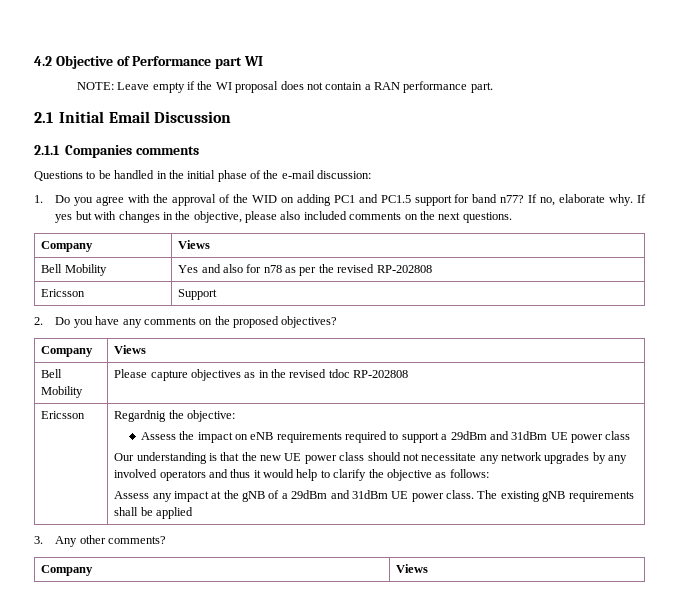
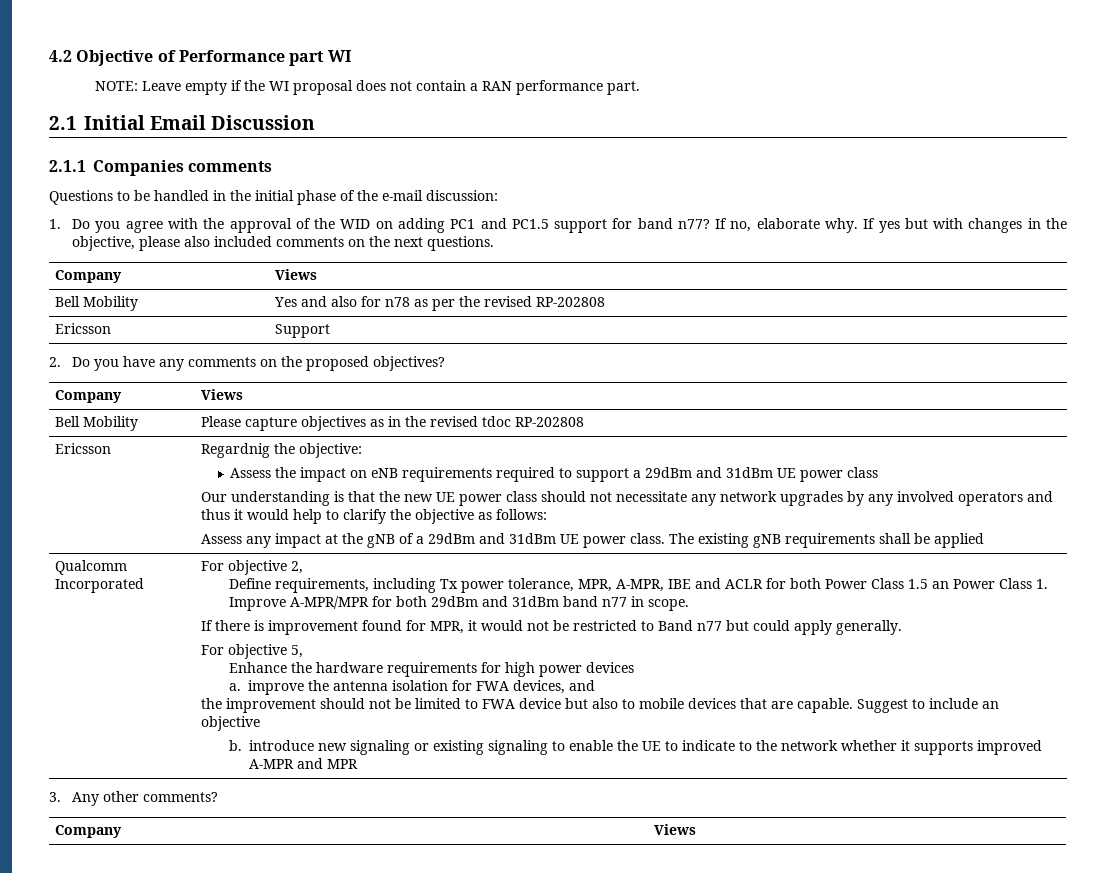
(193, 513) none -> [55,560,128,575] [55,578,145,593] [201,560,304,575] [228,578,1048,593] [228,596,689,611] [201,620,903,635] [201,644,304,659] [228,662,634,677] [228,680,595,695] [201,698,1000,713] [201,716,261,731] [228,740,1042,755] [248,758,358,769] // Qualcomm Incorporated | For objective 2, // Define requirements, including Tx power tolerance, MPR, A-MPR, IBE and ACLR for both Power Class 1.5 an Power Class 1. Improve A-MPR/MPR for both 29dBm and 31dBm band n77 in scope. // If there is improvement found for MPR, it would not be restricted to Band n77 but could apply generally. // For objective 5, // Enhance the hardware requirements for high power devices // a. improve the antenna isolation for FWA devices, and // the improvement should not be limited to FWA device but also to mobile devices that are capable. Suggest to include an objective // b. introduce new signaling or existing signaling to enable the UE to indicate to the network whether it supports improved A-MPR and MPR

